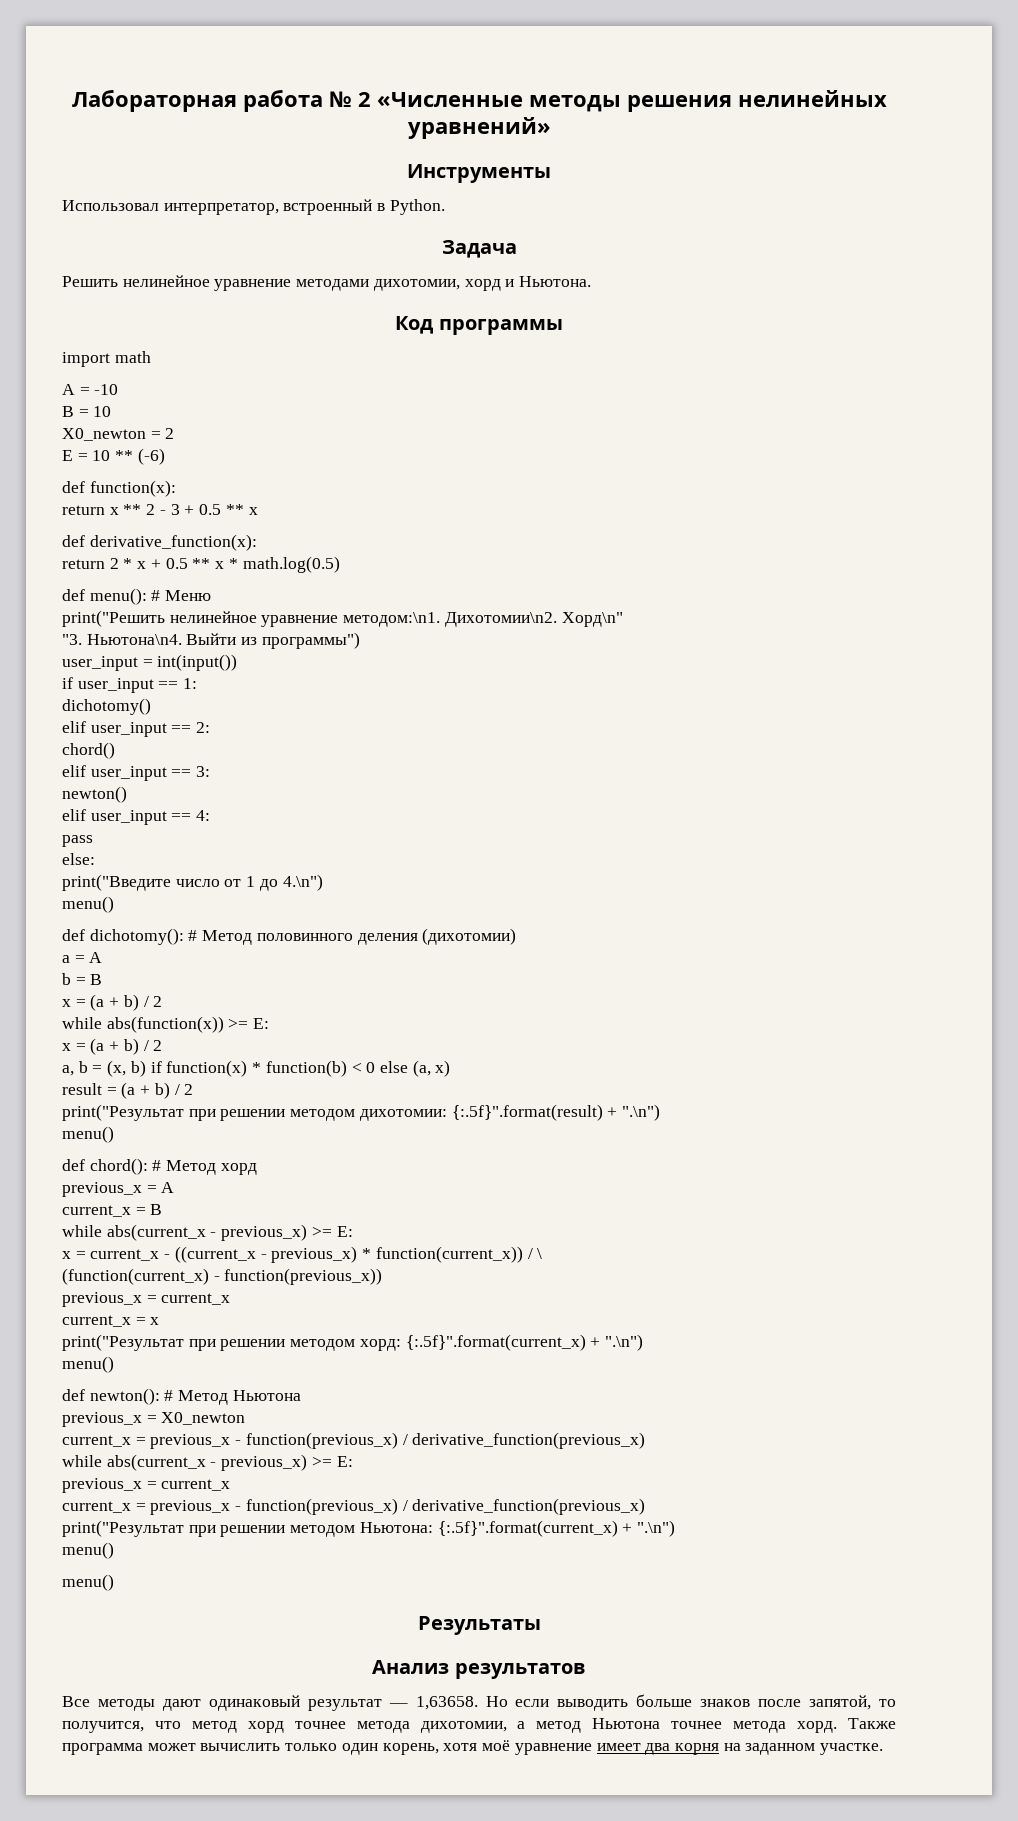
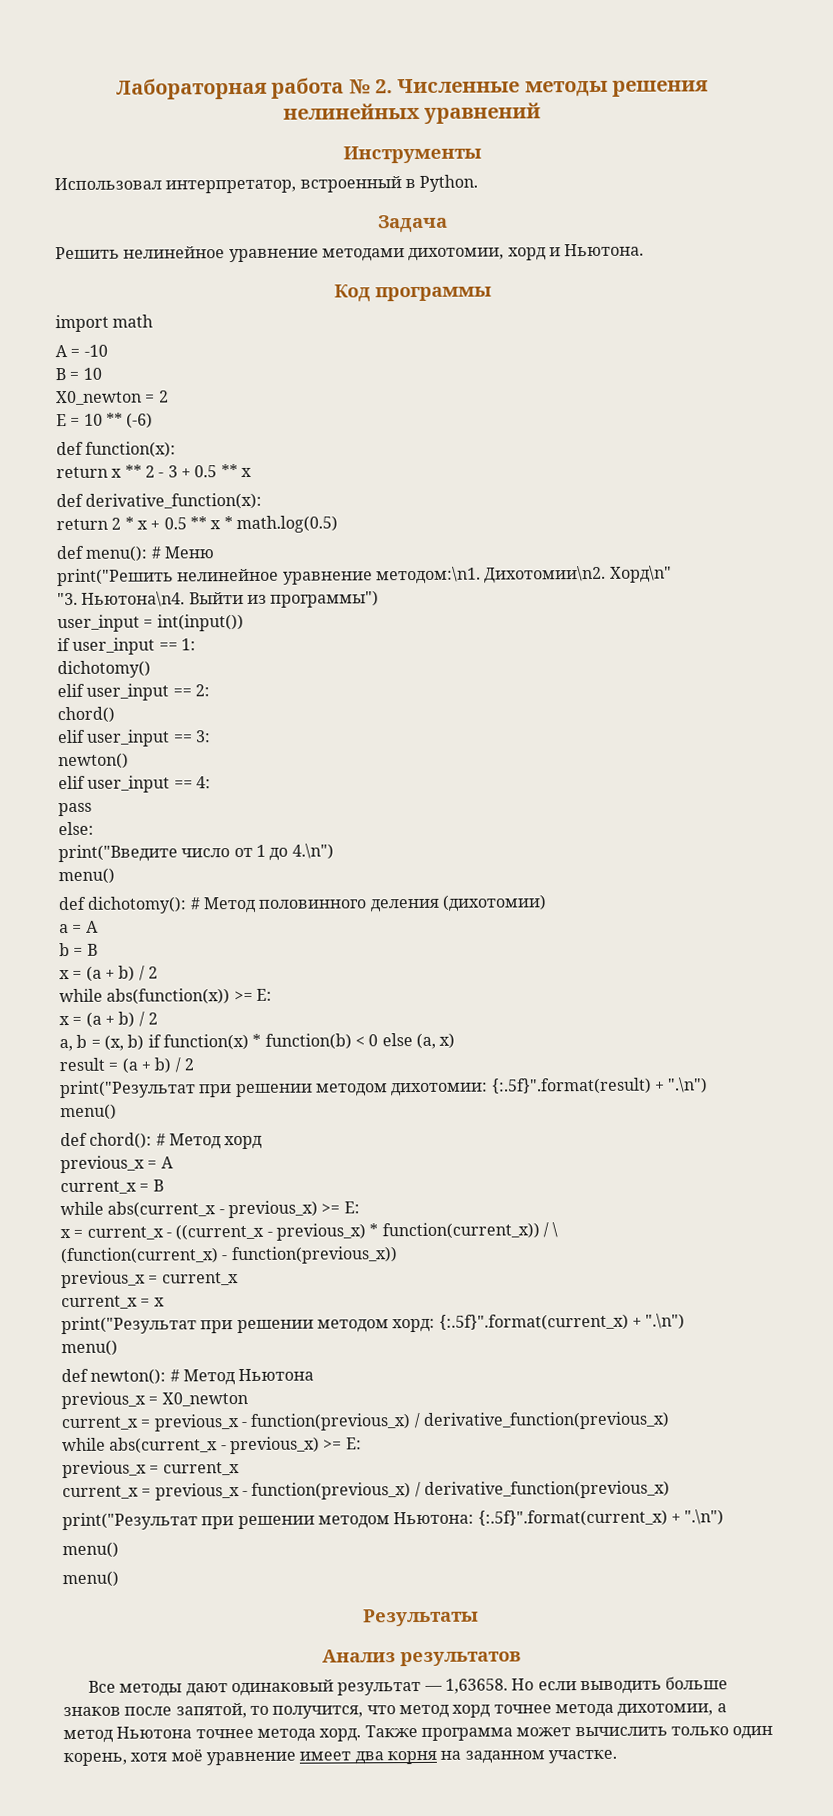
[357,92,523,107] 2 «Численные -> [375,78,521,94] 2. Численные
[407,117,551,139] уравнений» -> [424,102,542,124] уравнений

